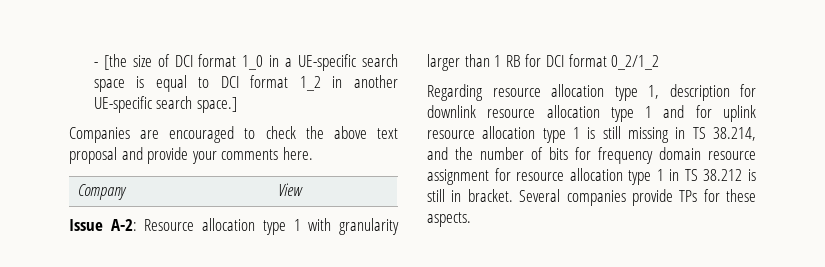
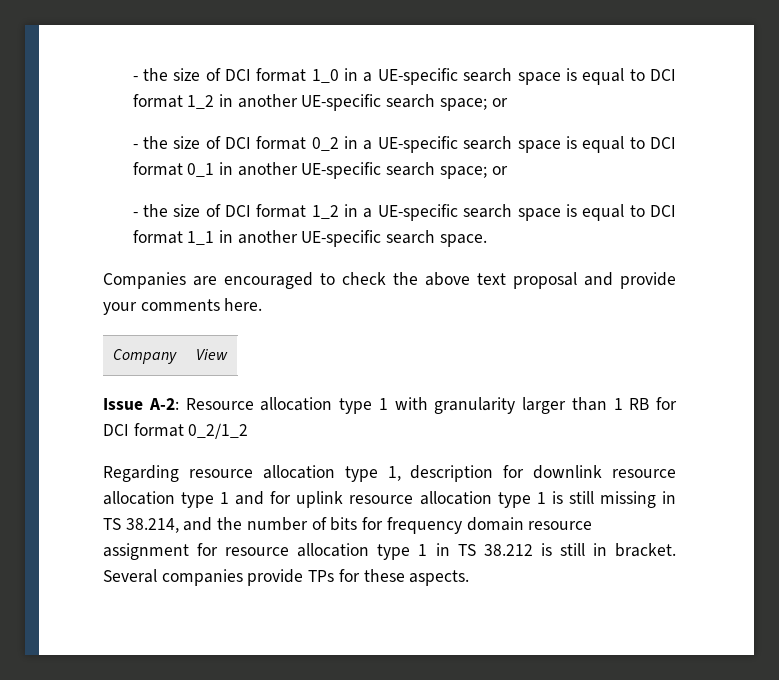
[93,54,127,70] - [the -> [132,68,168,81] - the
[197,97,238,113] space.] -> [439,98,508,111] [132,136,676,153] [132,162,508,179] [132,204,676,221] [132,230,487,247] space; or // - the size of DCI format 0_2 in a UE-specific search space is equal to DCI format 0_1 in another UE-specific search space; or // - the size of DCI format 1_2 in a UE-specific search space is equal to DCI format 1_1 in another UE-specific search space.

